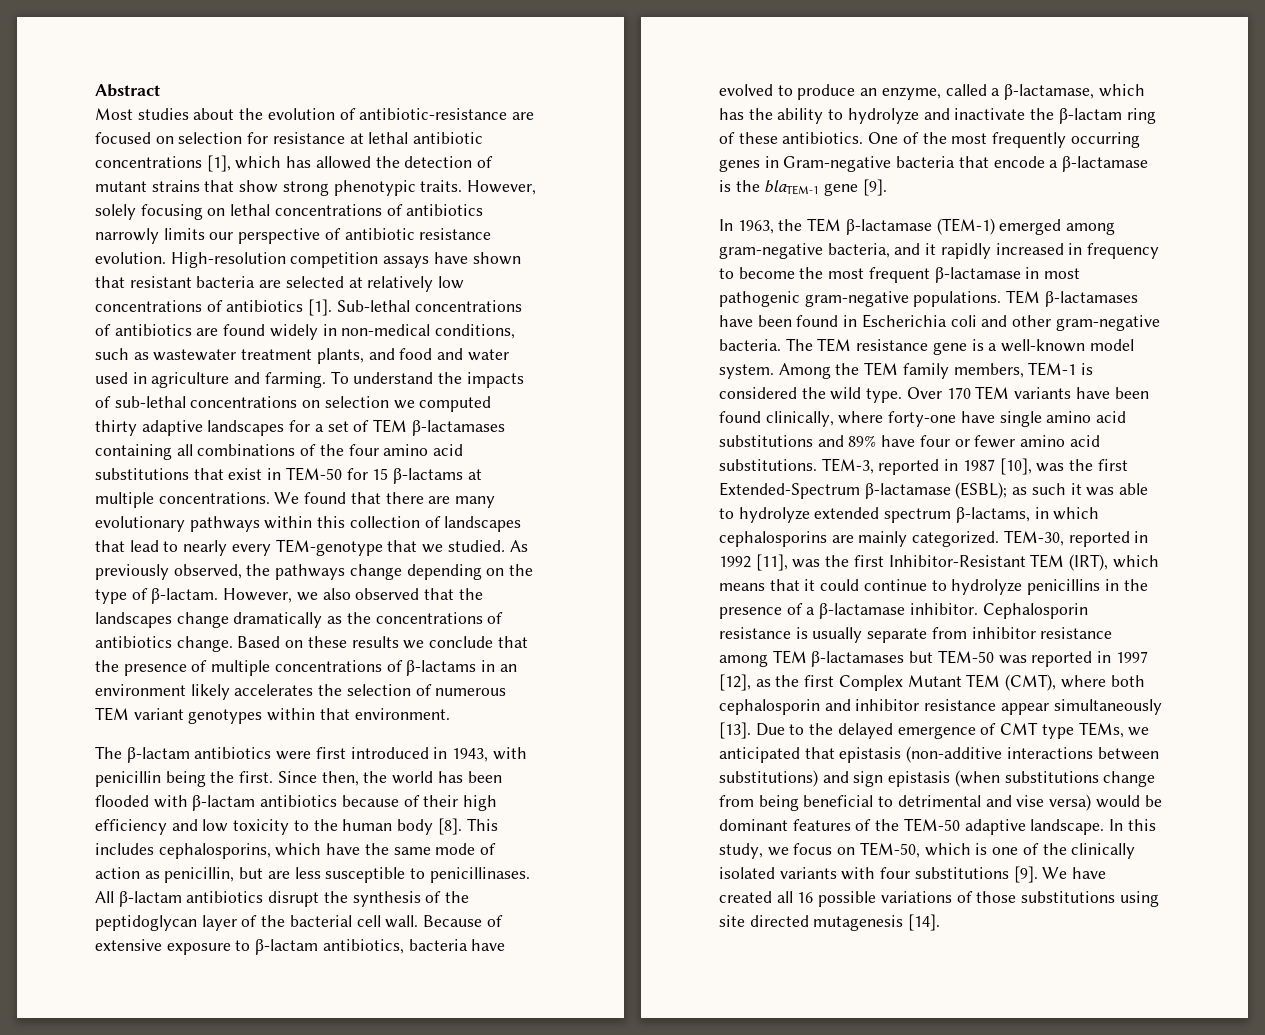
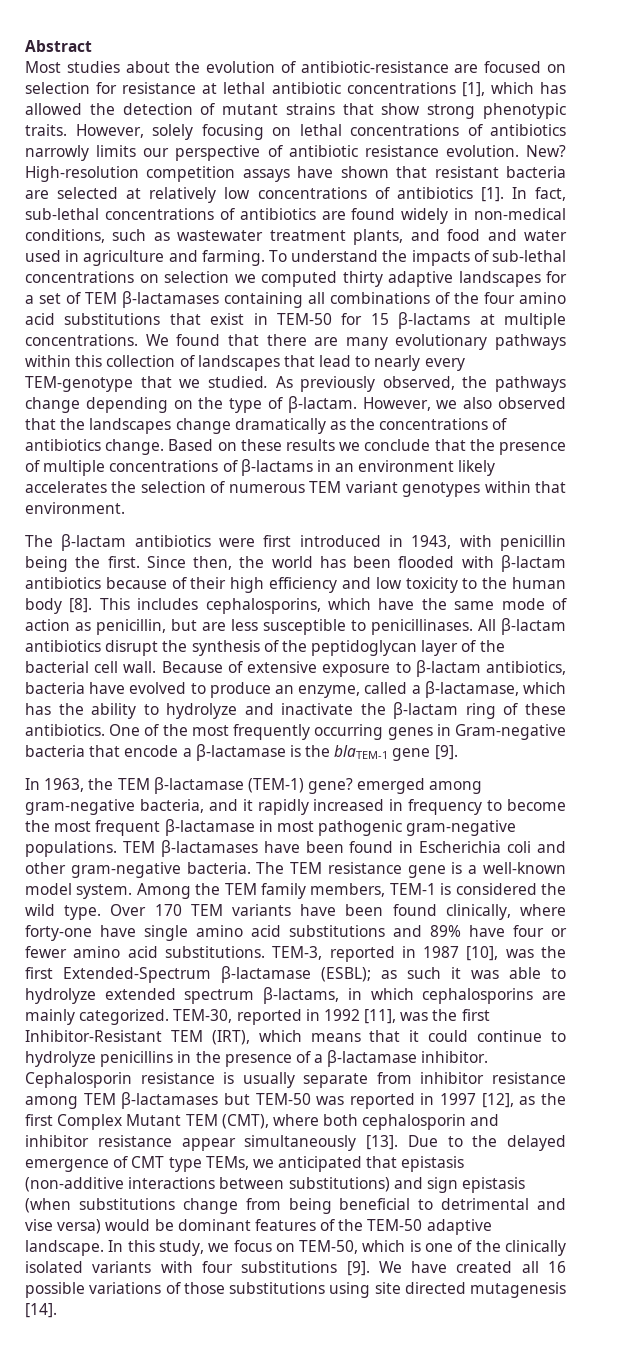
(166, 258) none -> [526,145,566,157] New?
[336,300,410,312] Sub-lethal -> [511,187,567,201] [25,208,99,220] In fact, sub-lethal
(995, 226) none -> [308,778,354,794] gene?

